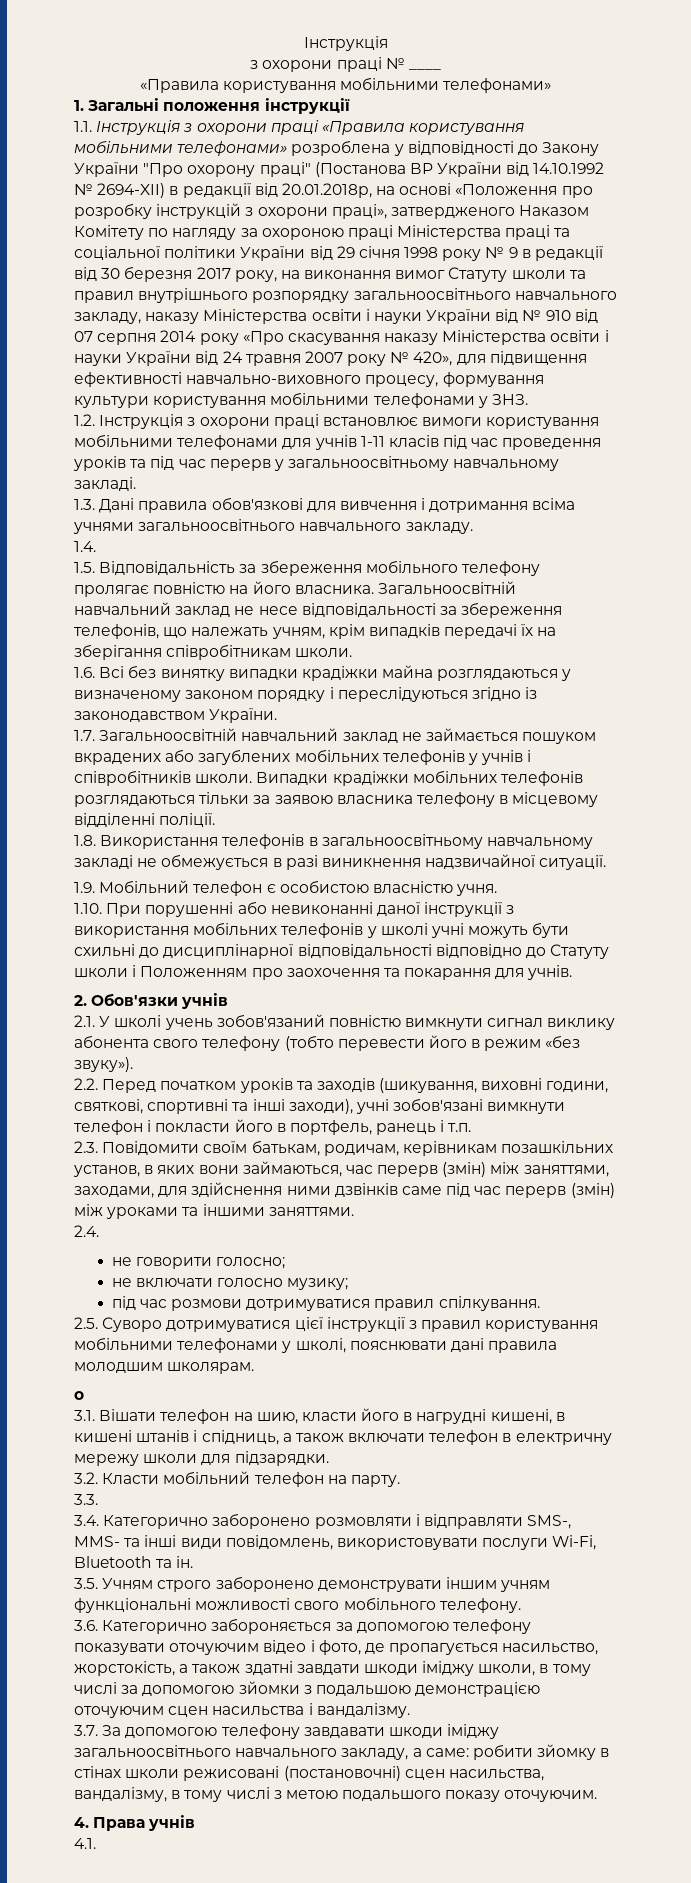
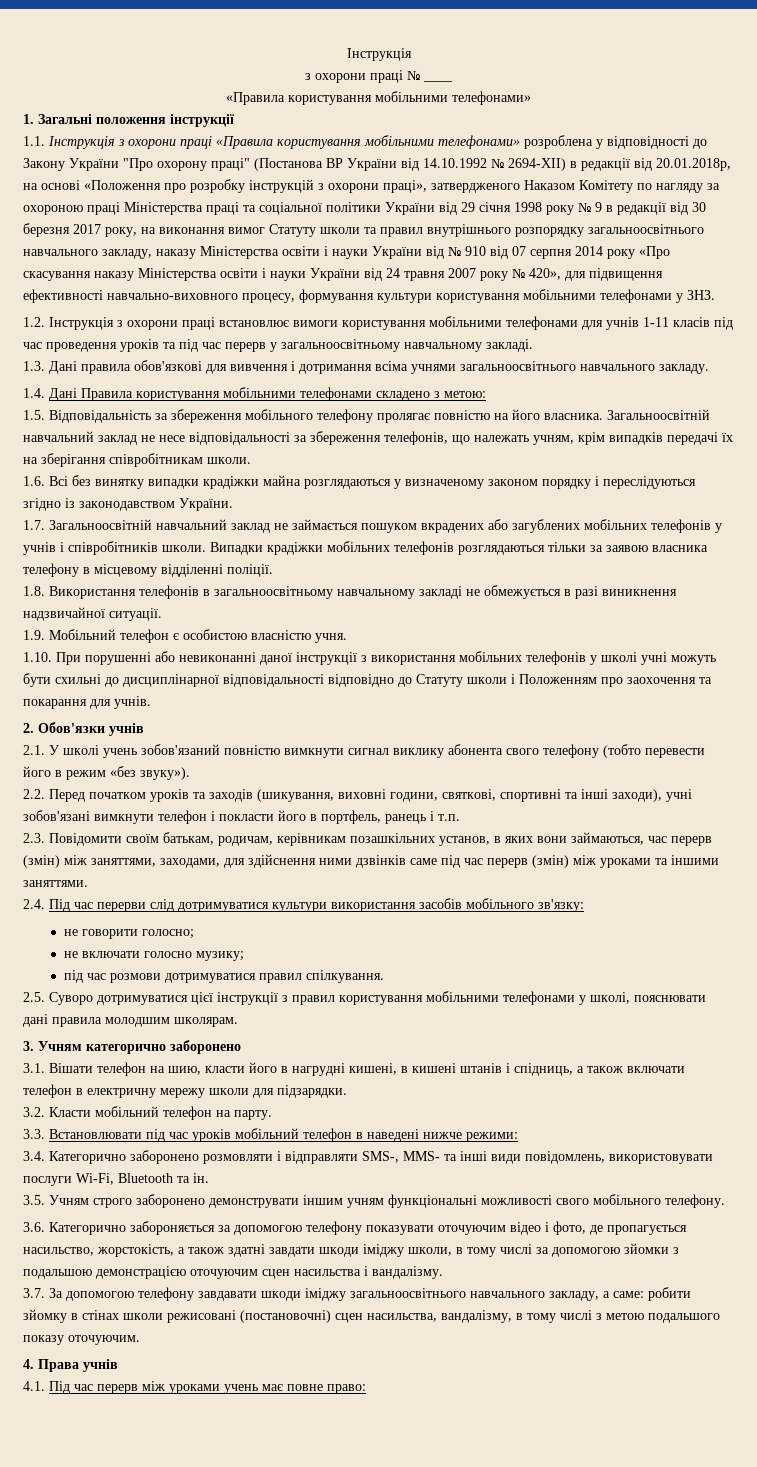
(96, 546) none -> [49,387,486,401] Дані Правила користування мобільними телефонами складено з метою:
(99, 1231) none -> [49,898,584,912] Під час перерви слід дотримуватися культури використання засобів мобільного зв'язку:
[74,1391,84,1400] о -> [23,1040,241,1054] 3. Учням категорично заборонено
(98, 1499) none -> [49,1128,518,1142] Встановлювати під час уроків мобільний телефон в наведені нижче режими:
(96, 1843) none -> [49,1381,366,1394] Під час перерв між уроками учень має повне право:

